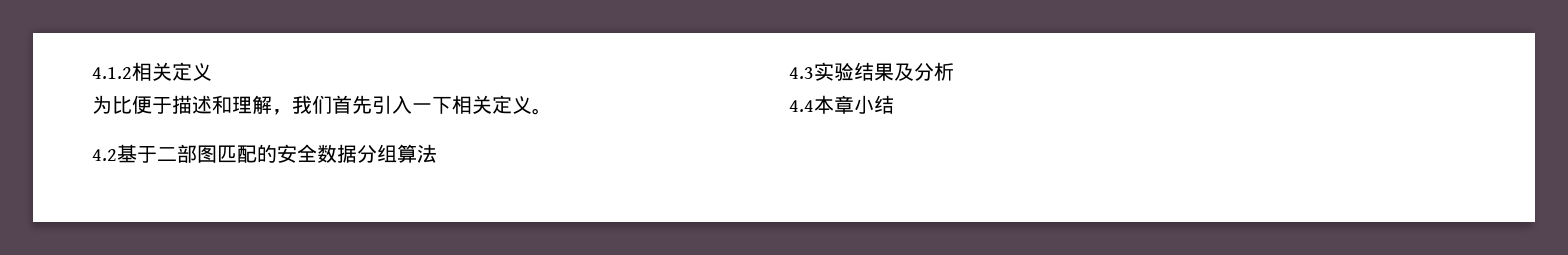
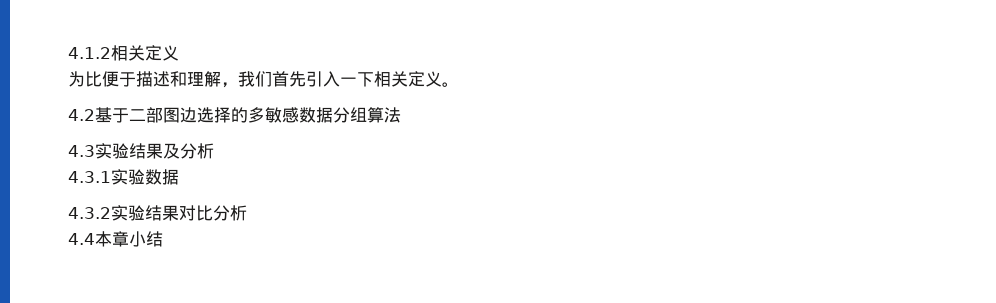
[217,144,317,163] 匹配的安全 -> [180,107,299,123] 边选择的多敏感
(954, 71) none -> [68,169,179,185] [68,205,247,221] // 4.3.1实验数据 // 4.3.2实验结果对比分析

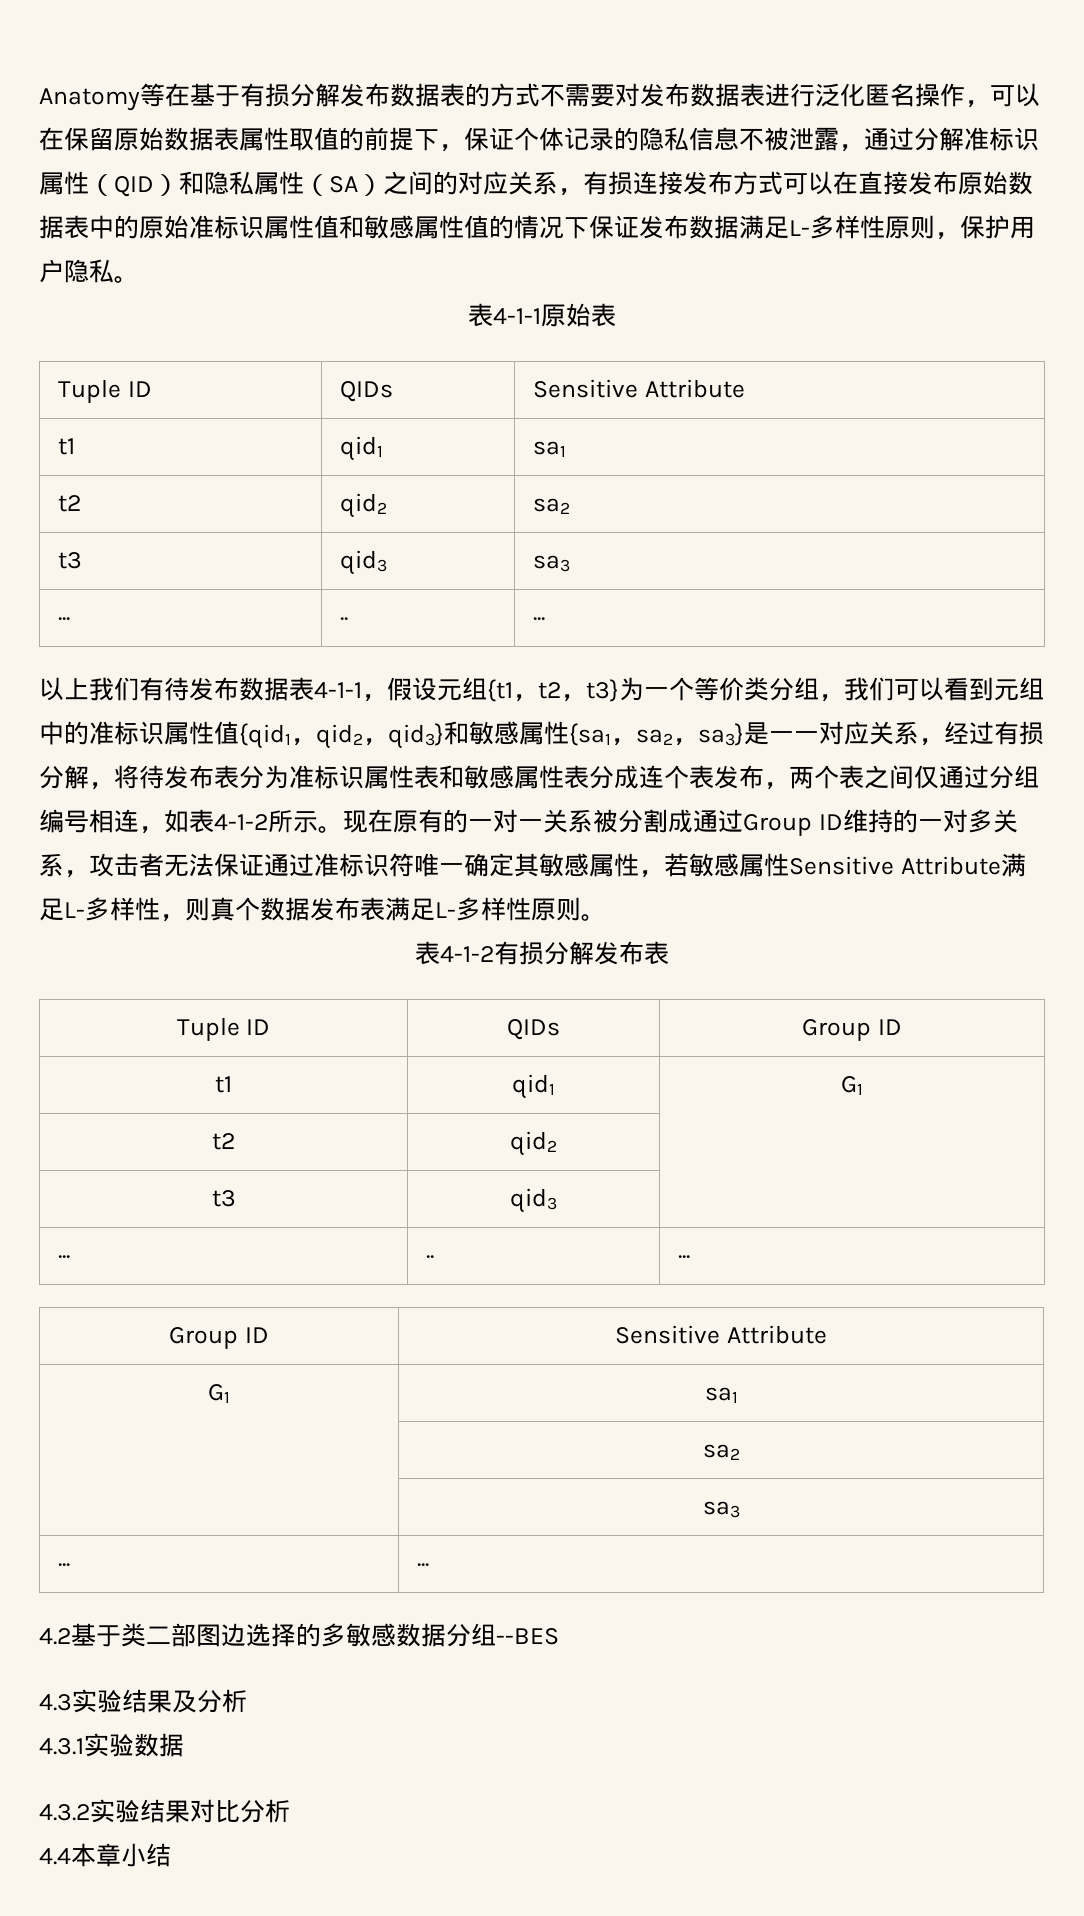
[68,45,179,61] [68,71,459,88] 4.1.2相关定义 // 为比便于描述和理解，我们首先引入一下相关定义。 -> [39,83,1040,111] [39,127,1039,152] [39,171,1033,197] [39,215,1035,240] [39,259,139,283] [468,303,616,327] [57,379,152,403] [339,381,393,402] [532,379,745,398] [57,438,75,455] [339,436,383,461] [532,441,566,457] [57,495,81,512] [339,493,387,518] [532,498,570,514] [57,552,82,569] [339,550,387,575] [532,555,570,572] [57,617,70,625] [339,617,348,625] [532,617,545,625] [39,677,1044,702] [39,721,1044,749] [39,765,1039,790] [39,809,1018,836] [39,853,1026,878] [39,897,606,922] [415,941,669,965] [176,1017,271,1041] [507,1019,560,1040] [802,1019,902,1041] [215,1076,232,1093] [512,1074,555,1099] [841,1076,863,1095] [212,1133,235,1150] [510,1131,557,1156] [211,1190,236,1207] [510,1188,557,1213] [57,1255,70,1263] [425,1255,434,1263] [677,1255,690,1263] [169,1327,269,1349] [615,1325,827,1344] [208,1384,230,1403] [704,1387,738,1403] [702,1444,740,1460] [702,1501,740,1518] [57,1563,70,1571] [416,1563,429,1571] Anatomy等在基于有损分解发布数据表的方式不需要对发布数据表进行泛化匿名操作，可以在保留原始数据表属性取值的前提下，保证个体记录的隐私信息不被泄露，通过分解准标识属性（QID）和隐私属性（SA）之间的对应关系，有损连接发布方式可以在直接发布原始数据表中的原始准标识属性值和敏感属性值的情况下保证发布数据满足L-多样性原则，保护用户隐私。 // 表4-1-1原始表 // Tuple ID | QIDs | Sensitive Attribute // t1 | qid1 | sa1 // t2 | qid2 | sa2 // t3 | qid3 | sa3 // ··· | ·· | ··· // 以上我们有待发布数据表4-1-1，假设元组{t1，t2，t3}为一个等价类分组，我们可以看到元组中的准标识属性值{qid1，qid2，qid3}和敏感属性{sa1，sa2，sa3}是一一对应关系，经过有损分解，将待发布表分为准标识属性表和敏感属性表分成连个表发布，两个表之间仅通过分组编号相连，如表4-1-2所示。现在原有的一对一关系被分割成通过Group ID维持的一对多关系，攻击者无法保证通过准标识符唯一确定其敏感属性，若敏感属性Sensitive Attribute满足L-多样性，则真个数据发布表满足L-多样性原则。 // 表4-1-2有损分解发布表 // Tuple ID | QIDs | Group ID // t1 | qid1 | G1 // t2 | qid2 | // t3 | qid3 | // ··· | ·· | ··· // Group ID | Sensitive Attribute // G1 | sa1 // | sa2 // | sa3 // ··· | ···
(129, 115) none -> [121,1623,146,1647] 类
[367,107,401,123] 算法 -> [496,1628,559,1645] --BES

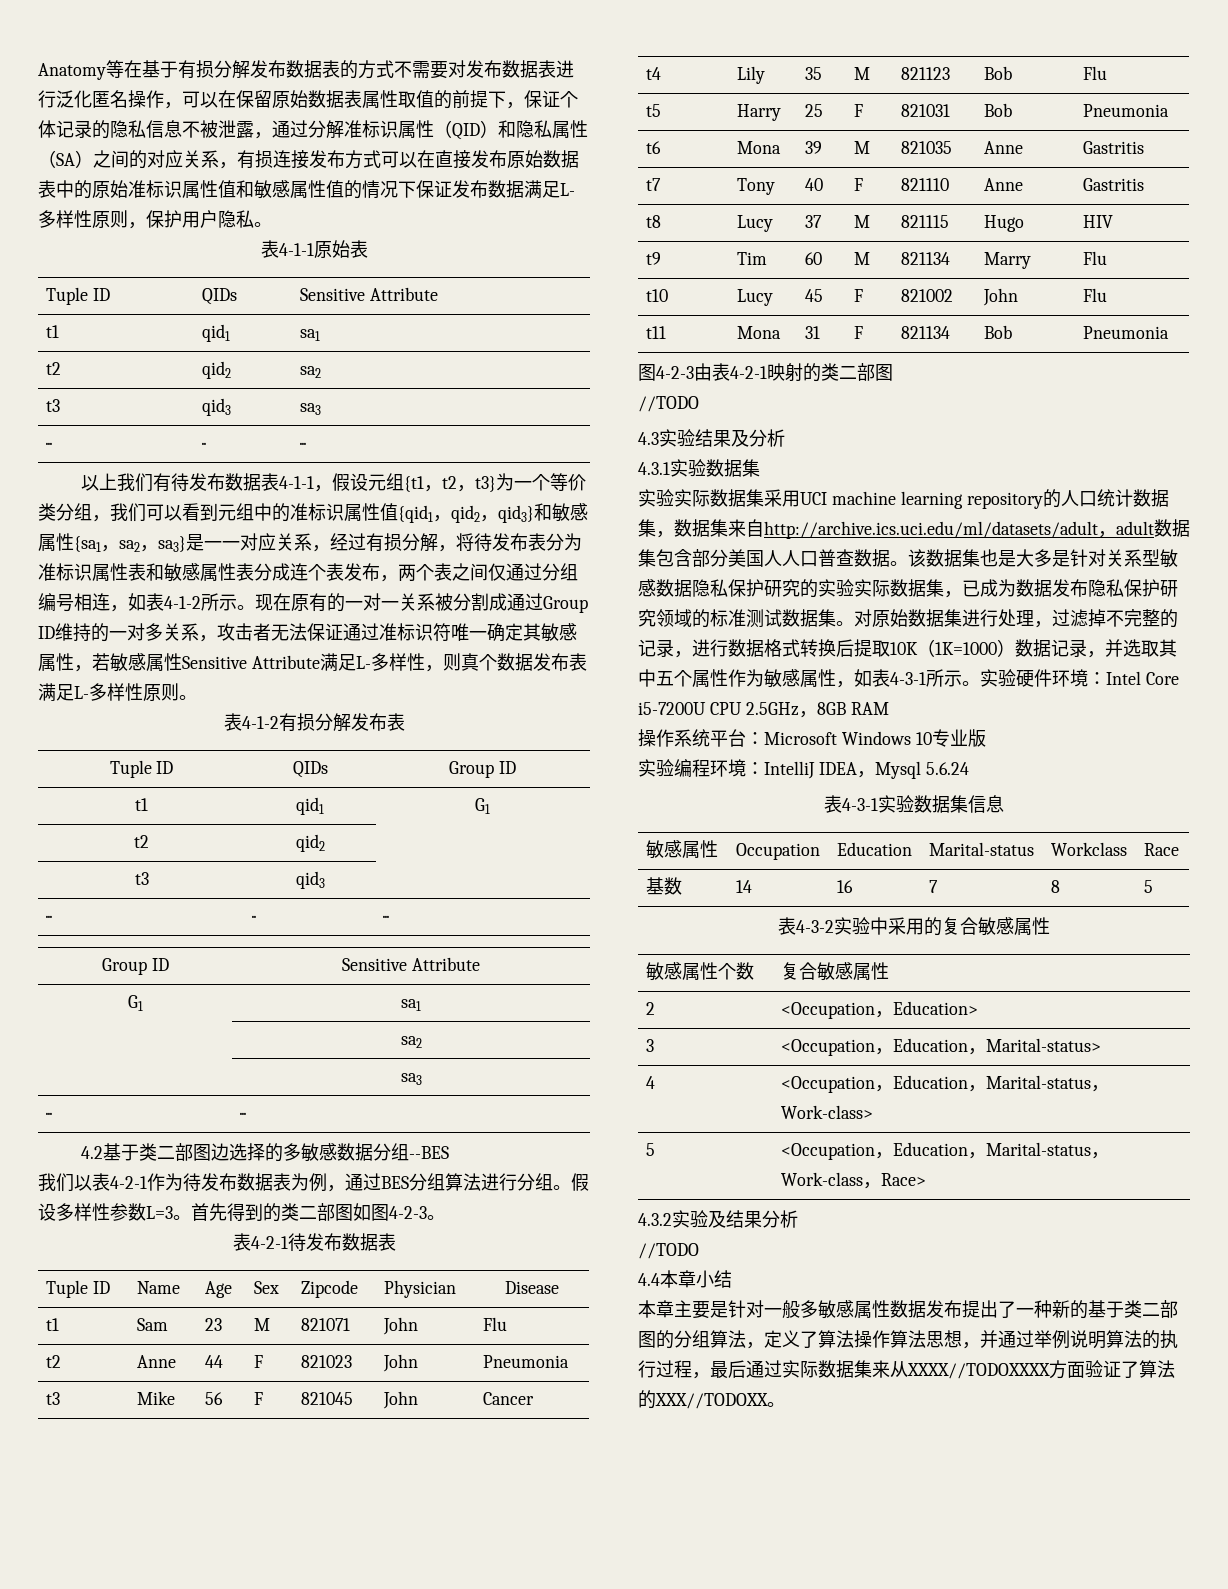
(559, 1636) none -> [38,1173,589,1192] [38,1203,445,1222] [232,1233,396,1252] [46,1280,110,1298] [137,1281,181,1294] [205,1281,233,1298] [254,1281,280,1294] [301,1280,359,1298] [384,1280,457,1298] [505,1281,559,1294] [46,1318,60,1331] [137,1318,169,1331] [205,1318,223,1331] [254,1318,271,1331] [301,1318,351,1331] [383,1317,419,1335] [483,1317,508,1331] [46,1355,62,1368] [137,1355,177,1368] [205,1355,224,1368] [254,1355,264,1368] [301,1355,353,1368] [383,1354,419,1372] [483,1355,570,1368] [46,1392,61,1405] [137,1391,176,1405] [205,1392,224,1405] [254,1392,264,1405] [301,1392,354,1405] [383,1391,419,1409] [483,1392,535,1405] [646,67,662,80] [737,66,766,84] [805,67,823,80] [854,67,871,80] [901,67,951,80] [984,66,1013,80] [1083,66,1108,80] [646,104,662,117] [737,104,782,121] [805,104,824,117] [854,104,864,117] [901,104,951,117] [984,103,1013,117] [1083,104,1170,117] [646,141,662,154] [737,141,782,154] [805,141,823,154] [854,141,871,154] [901,141,953,154] [984,141,1024,154] [1083,141,1145,154] [646,178,662,191] [737,178,776,195] [805,178,824,191] [854,178,864,191] [901,178,950,191] [984,178,1024,191] [1083,178,1145,191] [646,215,662,228] [737,215,774,232] [805,215,823,228] [854,215,871,228] [901,215,950,228] [984,215,1025,232] [1083,215,1114,228] [646,252,662,265] [737,252,768,265] [805,252,823,265] [854,252,871,265] [901,252,951,265] [984,252,1032,269] [1083,251,1108,265] [646,289,669,302] [737,289,774,306] [805,289,824,302] [854,289,864,302] [901,289,954,302] [983,288,1019,306] [1083,288,1108,302] [646,326,667,339] [737,326,782,339] [805,326,821,339] [854,326,864,339] [901,326,951,339] [984,325,1013,339] [1083,326,1170,339] [638,363,893,382] [638,396,699,412] // 我们以表4-2-1作为待发布数据表为例，通过BES分组算法进行分组。假设多样性参数L=3。首先得到的类二部图如图4-2-3。 // 表4-2-1待发布数据表 // Tuple ID | Name | Age | Sex | Zipcode | Physician | Disease // t1 | Sam | 23 | M | 821071 | John | Flu // t2 | Anne | 44 | F | 821023 | John | Pneumonia // t3 | Mike | 56 | F | 821045 | John | Cancer // t4 | Lily | 35 | M | 821123 | Bob | Flu // t5 | Harry | 25 | F | 821031 | Bob | Pneumonia // t6 | Mona | 39 | M | 821035 | Anne | Gastritis // t7 | Tony | 40 | F | 821110 | Anne | Gastritis // t8 | Lucy | 37 | M | 821115 | Hugo | HIV // t9 | Tim | 60 | M | 821134 | Marry | Flu // t10 | Lucy | 45 | F | 821002 | John | Flu // t11 | Mona | 31 | F | 821134 | Bob | Pneumonia // 图4-2-3由表4-2-1映射的类二部图 // //TODO
(184, 1745) none -> [742,459,760,477] [638,489,1169,509] [638,519,1190,539] [638,549,1178,568] [638,579,1178,598] [638,609,1178,628] [638,639,1177,658] [638,669,1179,688] [638,702,889,718] [638,729,986,747] [638,759,969,779] [824,795,1004,813] [646,840,719,859] [736,843,821,860] [837,842,913,856] [929,842,1035,856] [1051,842,1128,856] [1144,843,1180,856] [646,877,683,895] [736,880,753,893] [837,880,854,893] [929,880,939,893] [1051,880,1061,893] [1144,880,1154,893] [778,917,1050,936] [646,962,755,981] [781,962,890,981] [646,1002,656,1015] [781,1001,979,1019] [646,1039,655,1052] [781,1038,1102,1056] [646,1076,656,1089] [781,1075,1110,1093] [781,1105,874,1119] [646,1143,656,1156] [781,1142,1110,1160] [781,1172,927,1189] 集 // 实验实际数据集采用UCI machine learning repository的人口统计数据集，数据集来自http://archive.ics.uci.edu/ml/datasets/adult，adult数据集包含部分美国人人口普查数据。该数据集也是大多是针对关系型敏感数据隐私保护研究的实验实际数据集，已成为数据发布隐私保护研究领域的标准测试数据集。对原始数据集进行处理，过滤掉不完整的记录，进行数据格式转换后提取10K（1K=1000）数据记录，并选取其中五个属性作为敏感属性，如表4-3-1所示。实验硬件环境：Intel Core i5-7200U CPU 2.5GHz，8GB RAM // 操作系统平台：Microsoft Windows 10专业版 // 实验编程环境：IntelliJ IDEA，Mysql 5.6.24 // 表4-3-1实验数据集信息 // 敏感属性 | Occupation | Education | Marital-status | Workclass | Race // 基数 | 14 | 16 | 7 | 8 | 5 // 表4-3-2实验中采用的复合敏感属性 // 敏感属性个数 | 复合敏感属性 // 2 | <Occupation，Education> // 3 | <Occupation，Education，Marital-status> // 4 | <Occupation，Education，Marital-status，Work-class> // 5 | <Occupation，Education，Marital-status，Work-class，Race>
[140,1799,290,1823] 结果对比分析 -> [708,1210,798,1228] [638,1243,699,1259] 及结果分析 // //TODO
(171, 1855) none -> [638,1300,1178,1319] [638,1330,1178,1349] [638,1360,1175,1379] [638,1390,785,1409] // 本章主要是针对一般多敏感属性数据发布提出了一种新的基于类二部图的分组算法，定义了算法操作算法思想，并通过举例说明算法的执行过程，最后通过实际数据集来从XXXX//TODOXXXX方面验证了算法的XXX//TODOXX。

